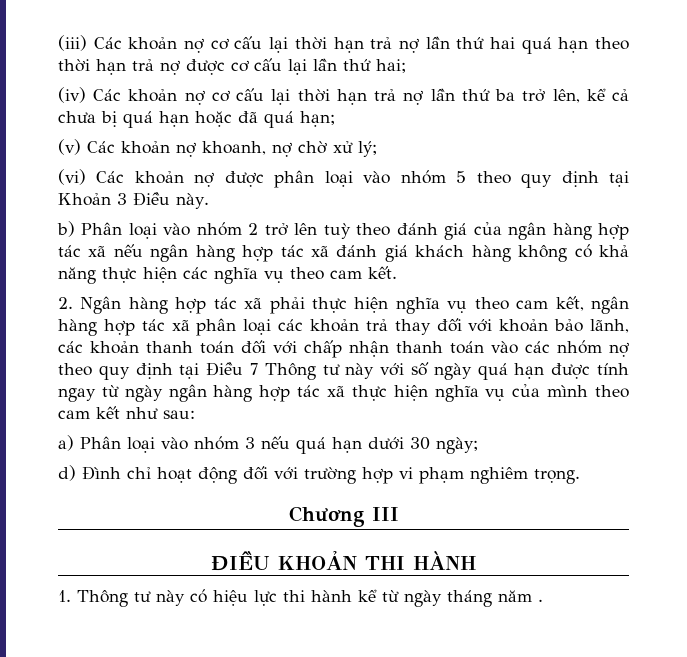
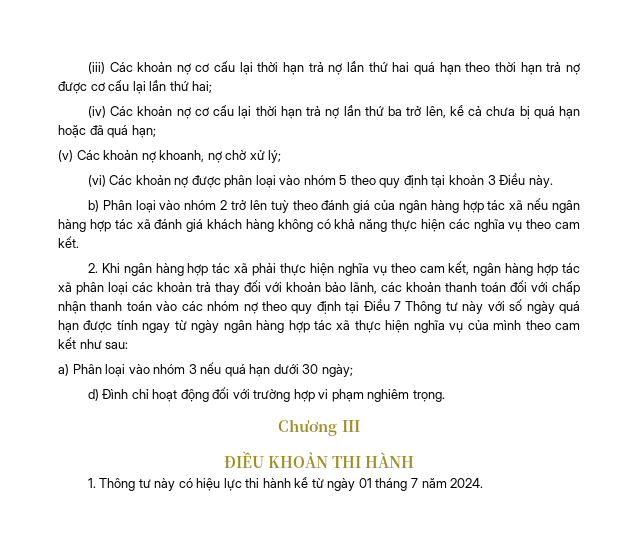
[58,193,111,206] Khoản -> [448,175,484,185] khoản
[80,296,122,314] Ngân -> [101,263,152,276] Khi ngân
[447,590,543,607] tháng năm . -> [358,478,484,491] 01 tháng 7 năm 2024.

